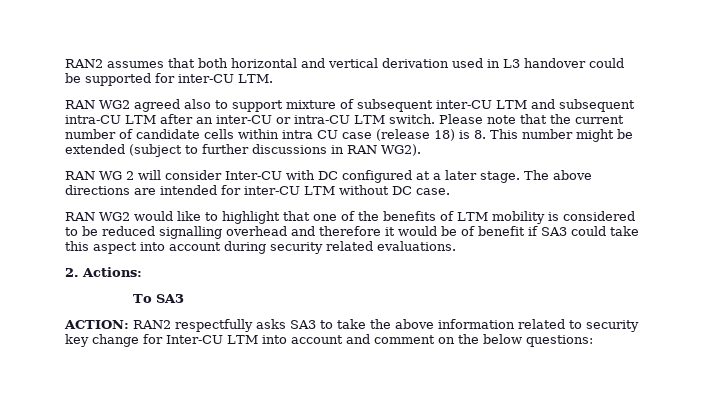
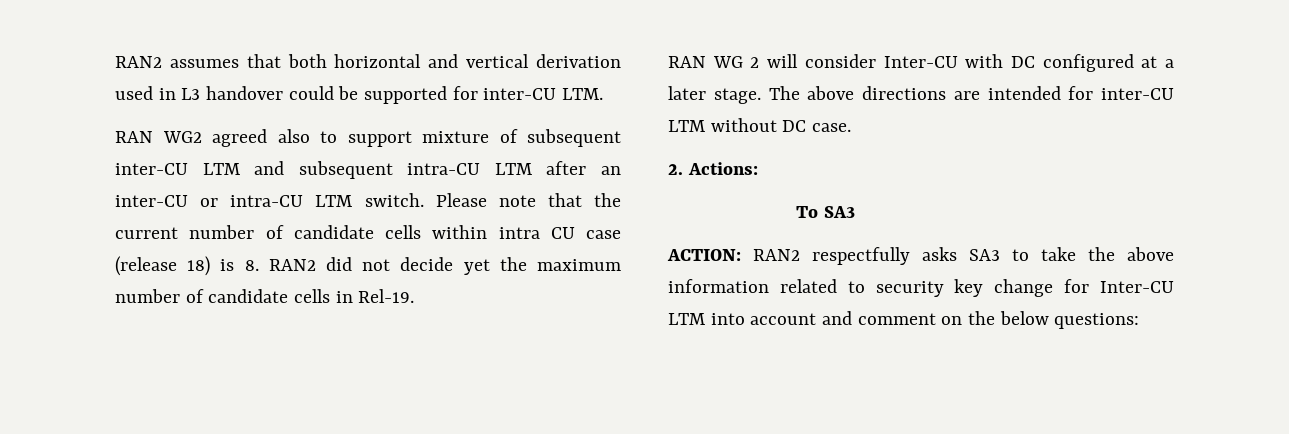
[490,129,633,142] [65,144,421,157] This number might be extended (subject to further discussions in RAN WG2). -> [268,257,621,275] [115,289,415,303] RAN2 did not decide yet the maximum number of candidate cells in Rel-19.
[65,211,635,224] [65,226,639,239] [65,241,456,254] // RAN WG2 would like to highlight that one of the benefits of LTM mobility is considered to be reduced signalling overhead and therefore it would be of benefit if SA3 could take this aspect into account during security related evaluations. -> (852, 127) none

